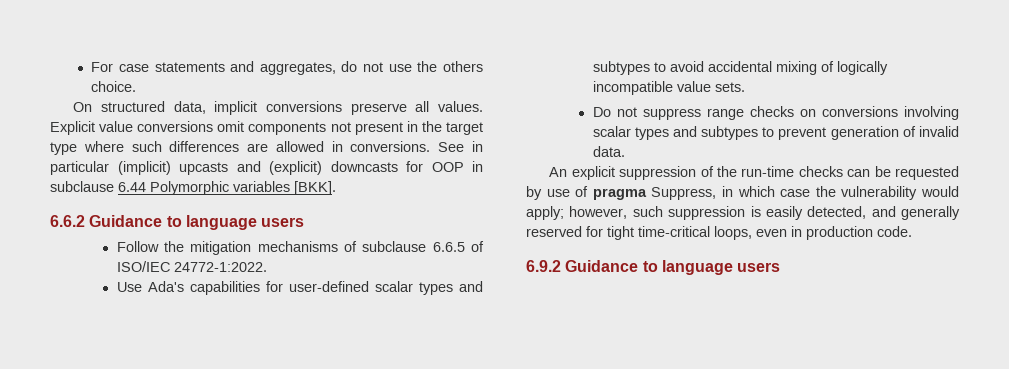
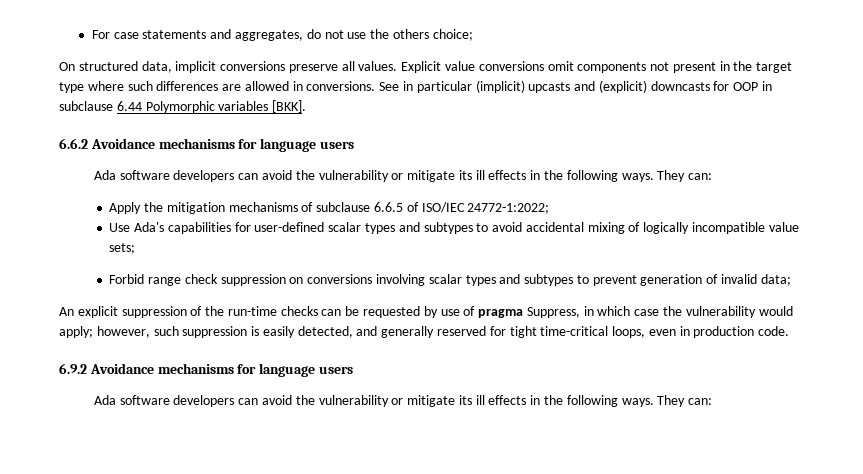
[91,81,137,92] choice. -> [432,29,473,41] choice;
[89,215,305,230] [116,241,159,252] Guidance to language users // Follow -> [90,138,354,152] [93,170,713,182] [109,202,142,214] Avoidance mechanisms for language users // Ada software developers can avoid the vulnerability or mitigate its ill effects in the following ways. They can: // Apply
[173,262,267,272] 24772-1:2022. -> [467,203,550,214] 24772-1:2022;
[714,82,745,92] [592,106,794,120] sets. // Do not suppress range checks -> [109,243,136,254] [109,274,286,286] sets; // Forbid range check suppression
[592,146,625,157] data. -> [760,274,791,286] data;
[565,260,781,275] Guidance to language users -> [89,363,353,377] [93,395,713,407] Avoidance mechanisms for language users // Ada software developers can avoid the vulnerability or mitigate its ill effects in the following ways. They can:

